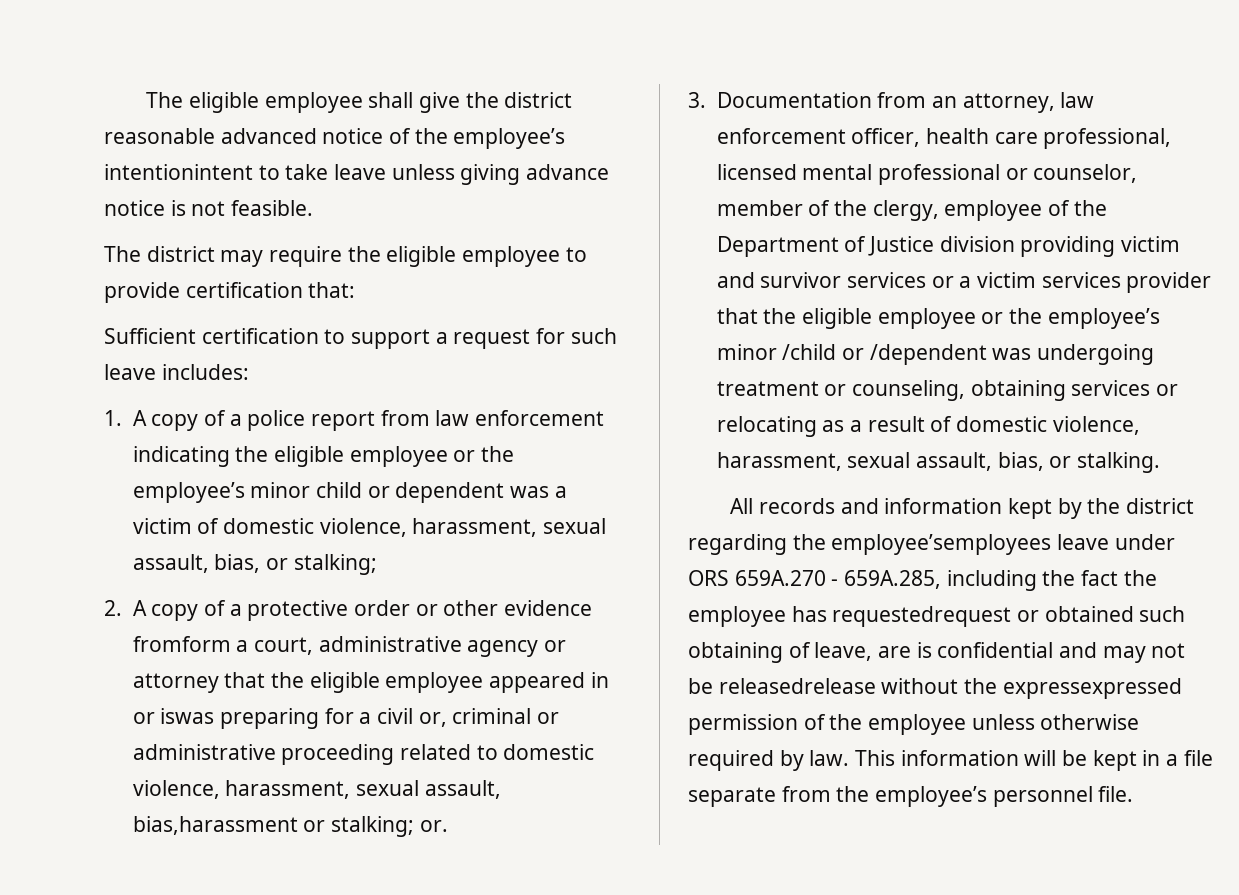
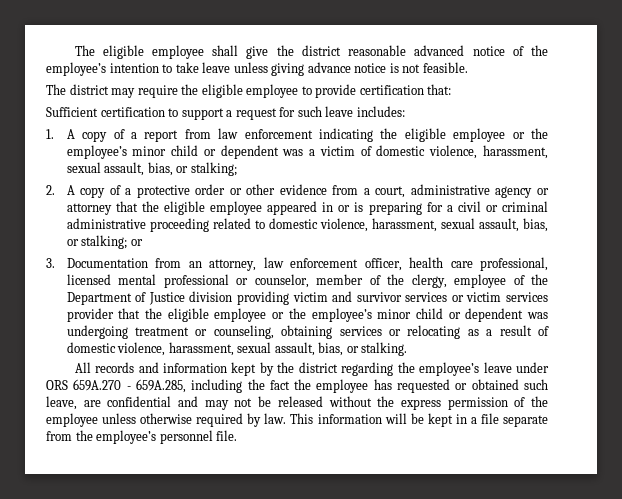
[104,164,253,180] intentionintent -> [109,63,159,73] intention
[247,410,306,431] police -> (137, 135) none
[132,636,231,652] fromform -> [332,185,359,195] from
[160,708,215,724] iswas -> [354,202,364,212] is
[418,708,559,727] or, criminal or -> [485,201,548,212] or criminal
[132,816,448,837] bias,harassment or stalking; or. -> [523,218,549,232] [66,235,143,249] bias, or stalking; or
[959,276,972,288] a -> (464, 298) none
[782,344,987,365] /child or /dependent -> [415,308,524,322] child or dependent
[831,534,1052,555] employee’semployees -> [419,362,480,376] employee’s
[832,606,1012,627] requestedrequest -> [397,379,451,393] requested
[688,642,811,663] obtaining of -> (549, 384) none
[916,642,932,658] is -> (101, 403) none
[718,678,876,694] releasedrelease -> [277,396,323,407] released
[1002,678,1182,699] expressexpressed -> [400,399,441,410] express

